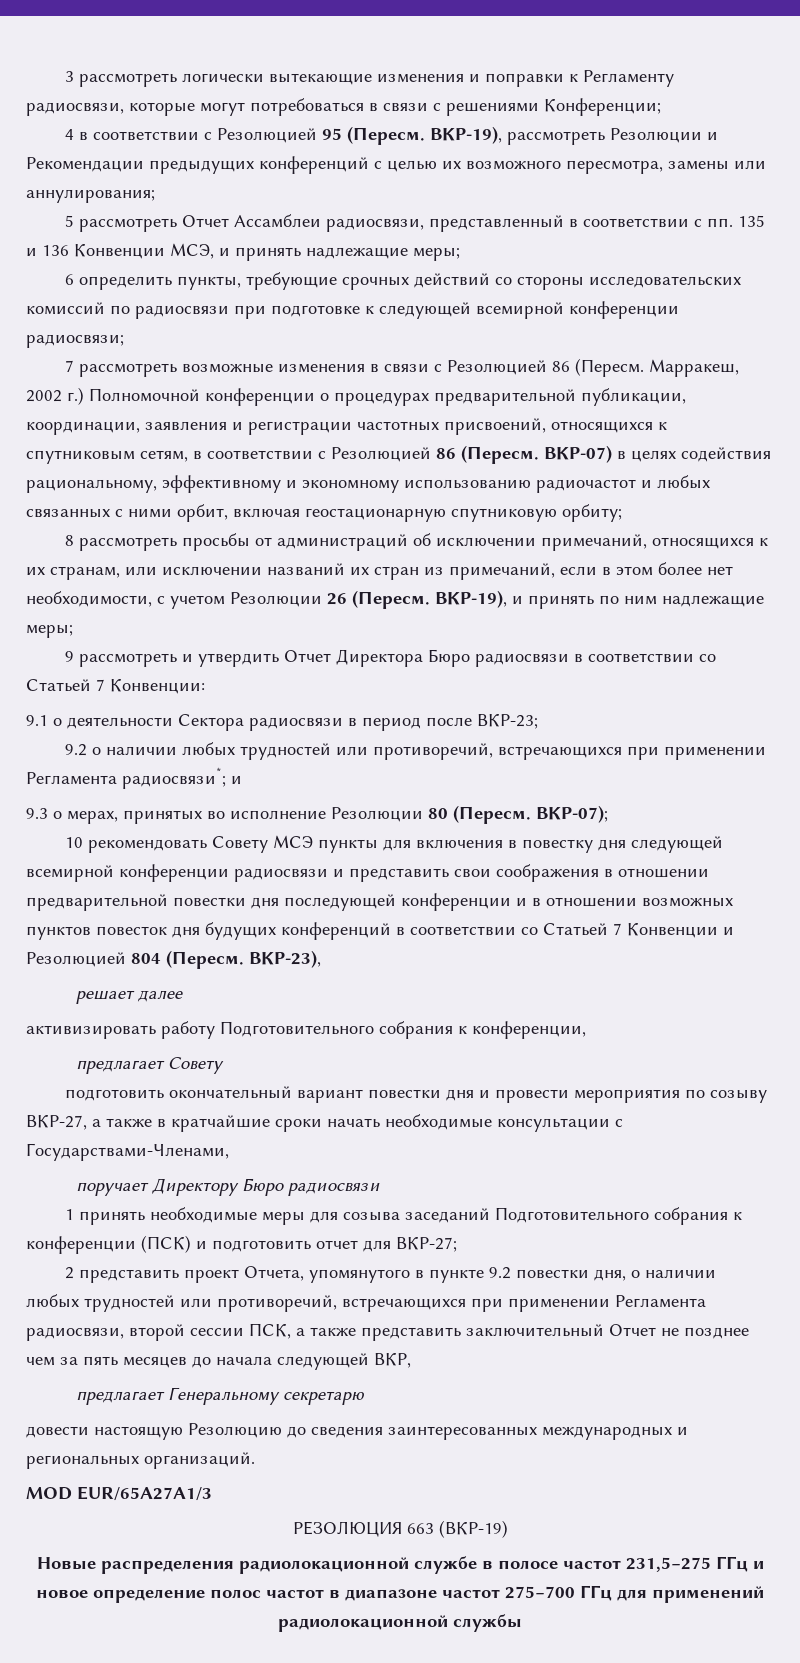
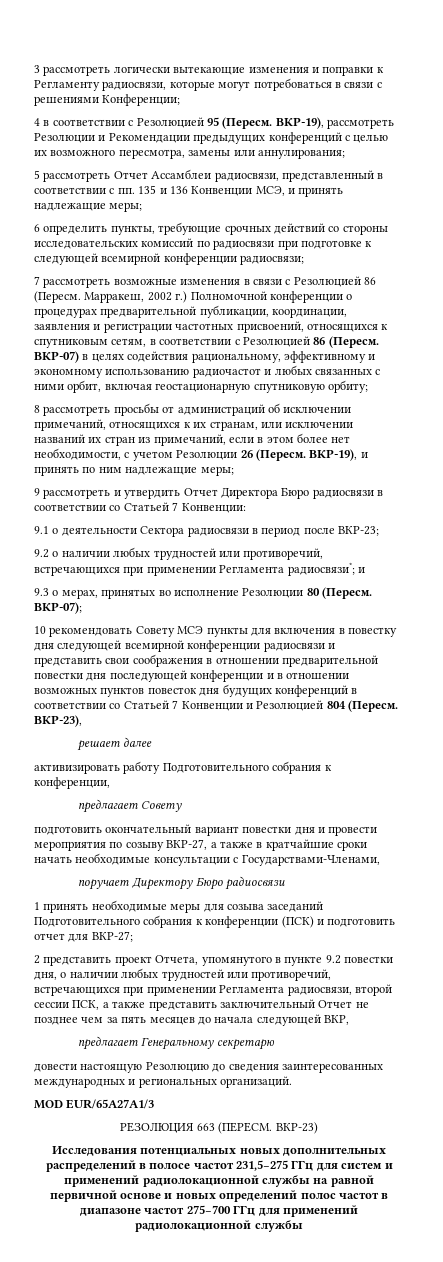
[438,1520,508,1538] [36,1556,477,1574] (ВКР-19) // Новые распределения радиолокационной службе -> [218,1122,318,1134] [51,1146,387,1157] [45,1160,136,1172] (ПЕРЕСМ. ВКР-23) // Исследования потенциальных новых дополнительных распределений
[752,1561,764,1569] [36,1589,205,1603] и новое определение -> [316,1162,393,1172] [64,1175,374,1187] [49,1190,298,1202] для систем и применений радиолокационной службы на равной первичной основе и новых определений

